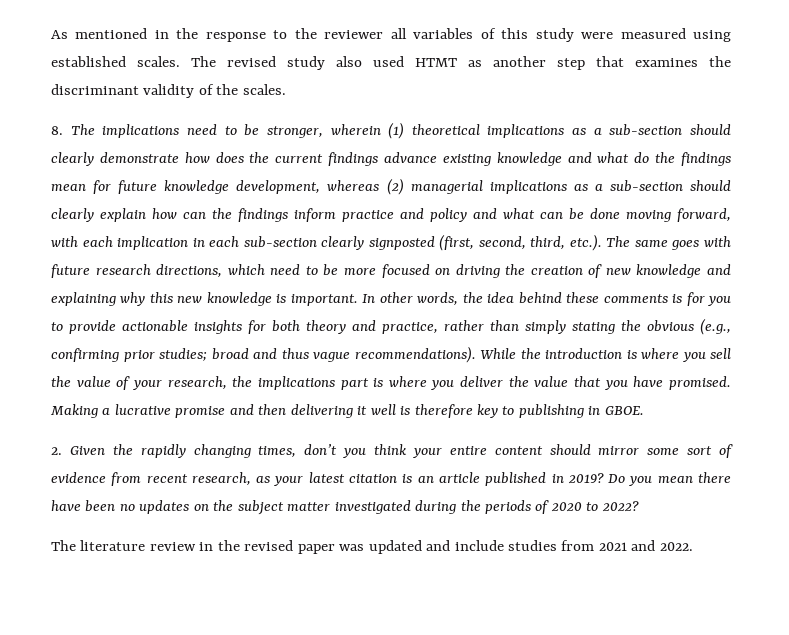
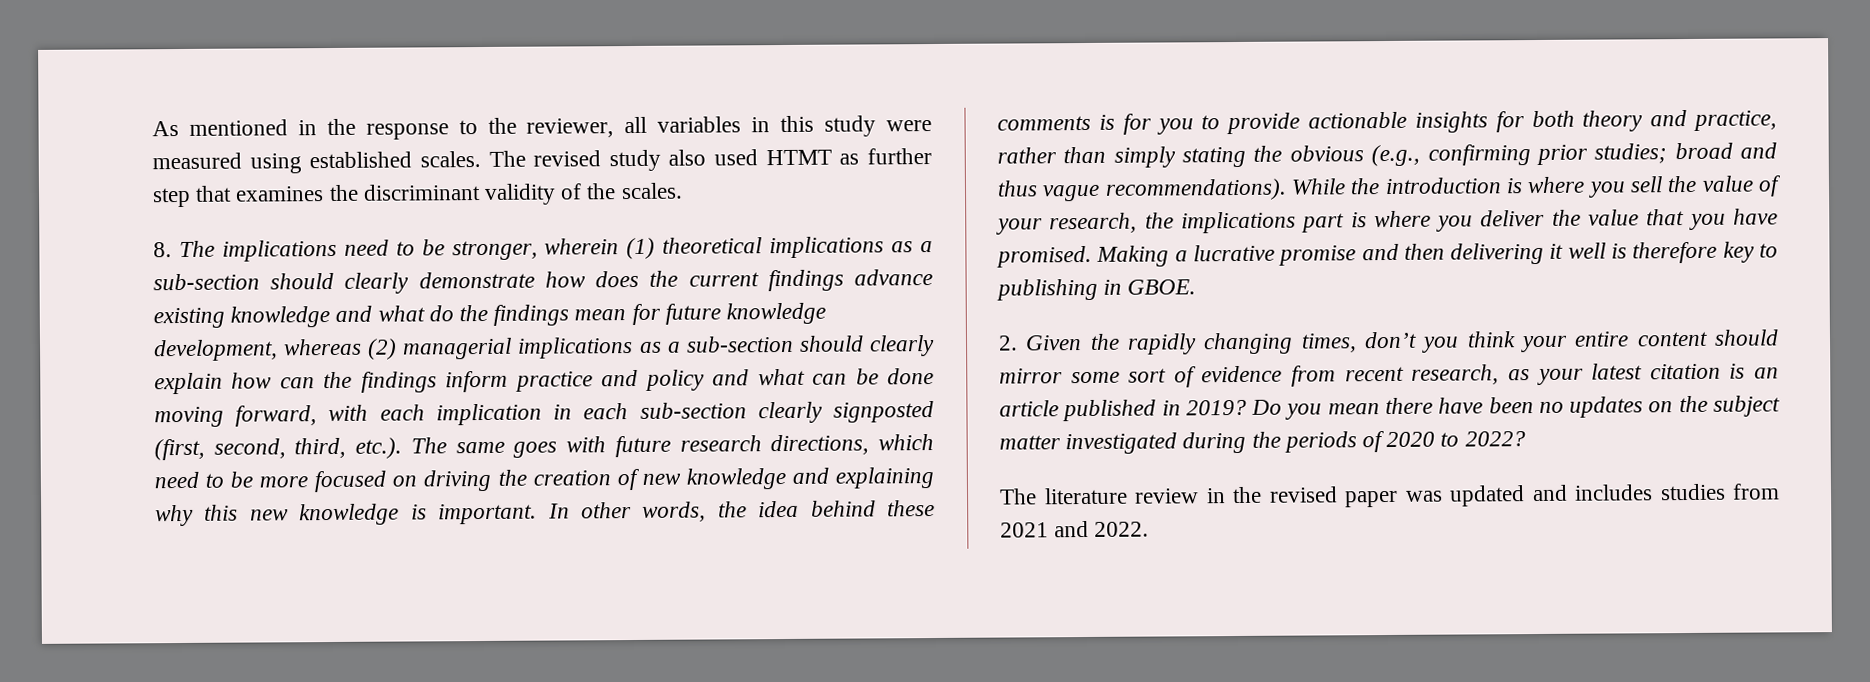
[324,30,384,39] reviewer -> [526,118,615,138] reviewer,
[480,28,496,39] of -> [751,117,771,133] in
[493,56,546,67] another -> [866,148,932,165] further
[454,540,504,551] include -> [1574,484,1653,501] includes

